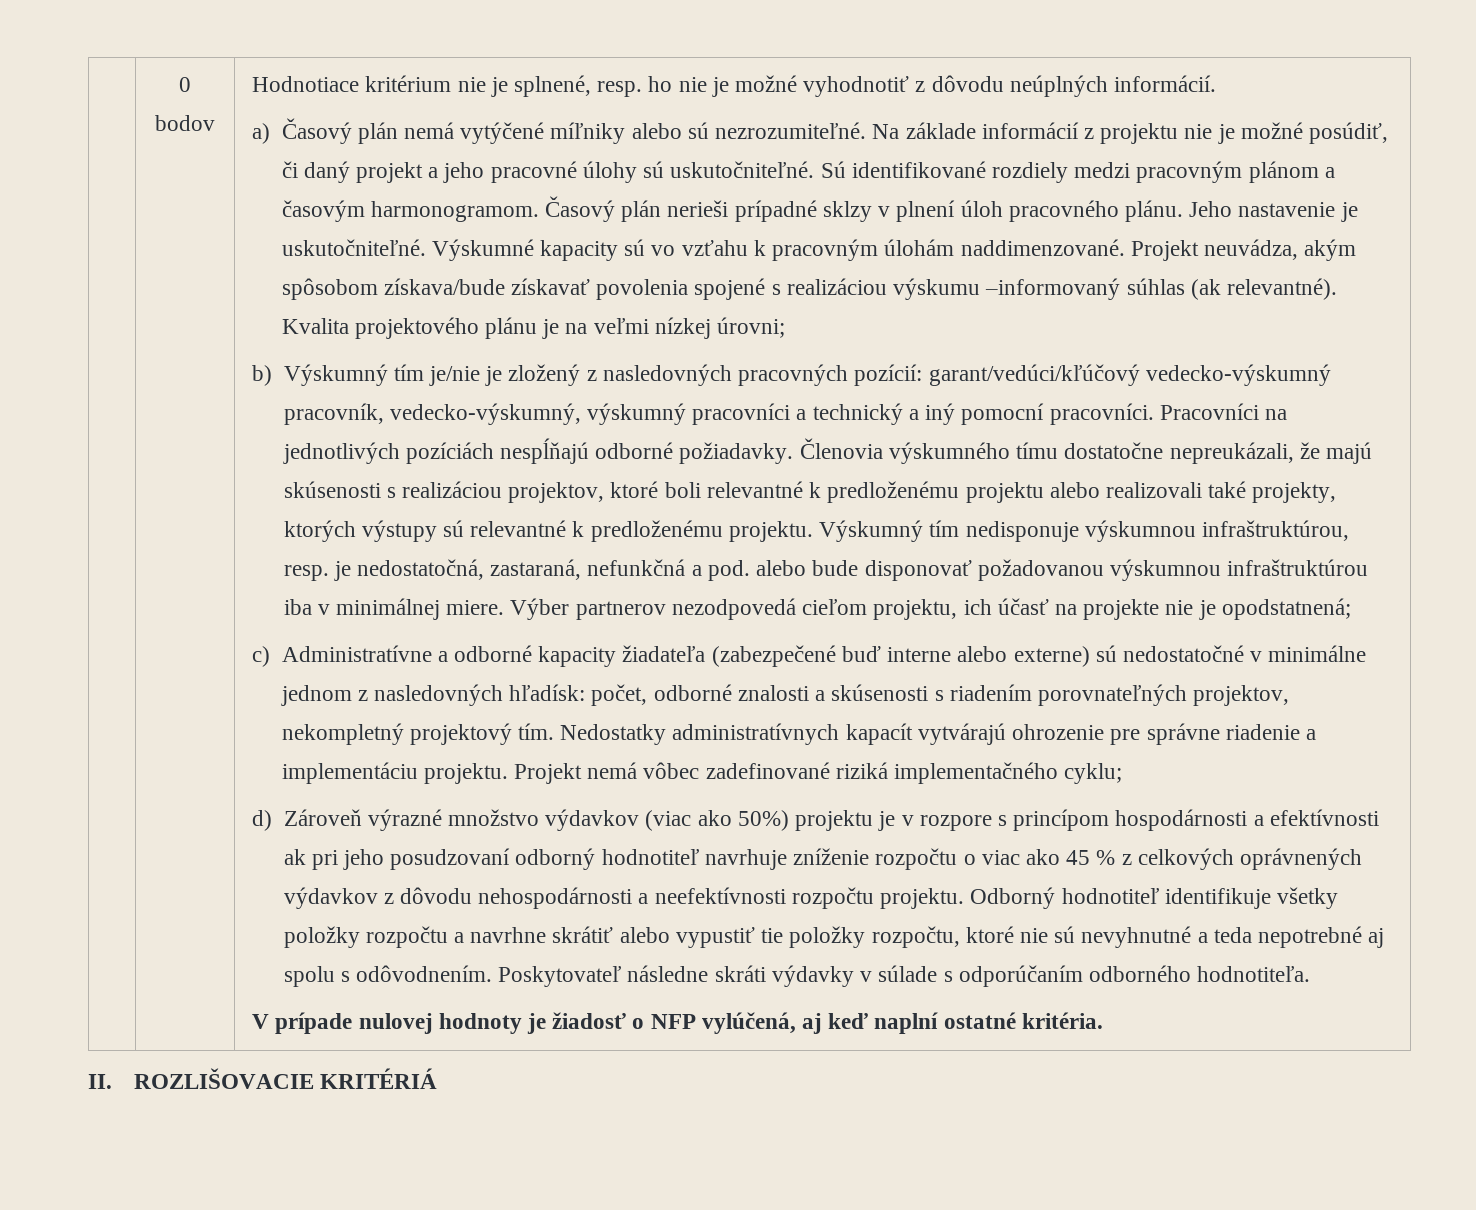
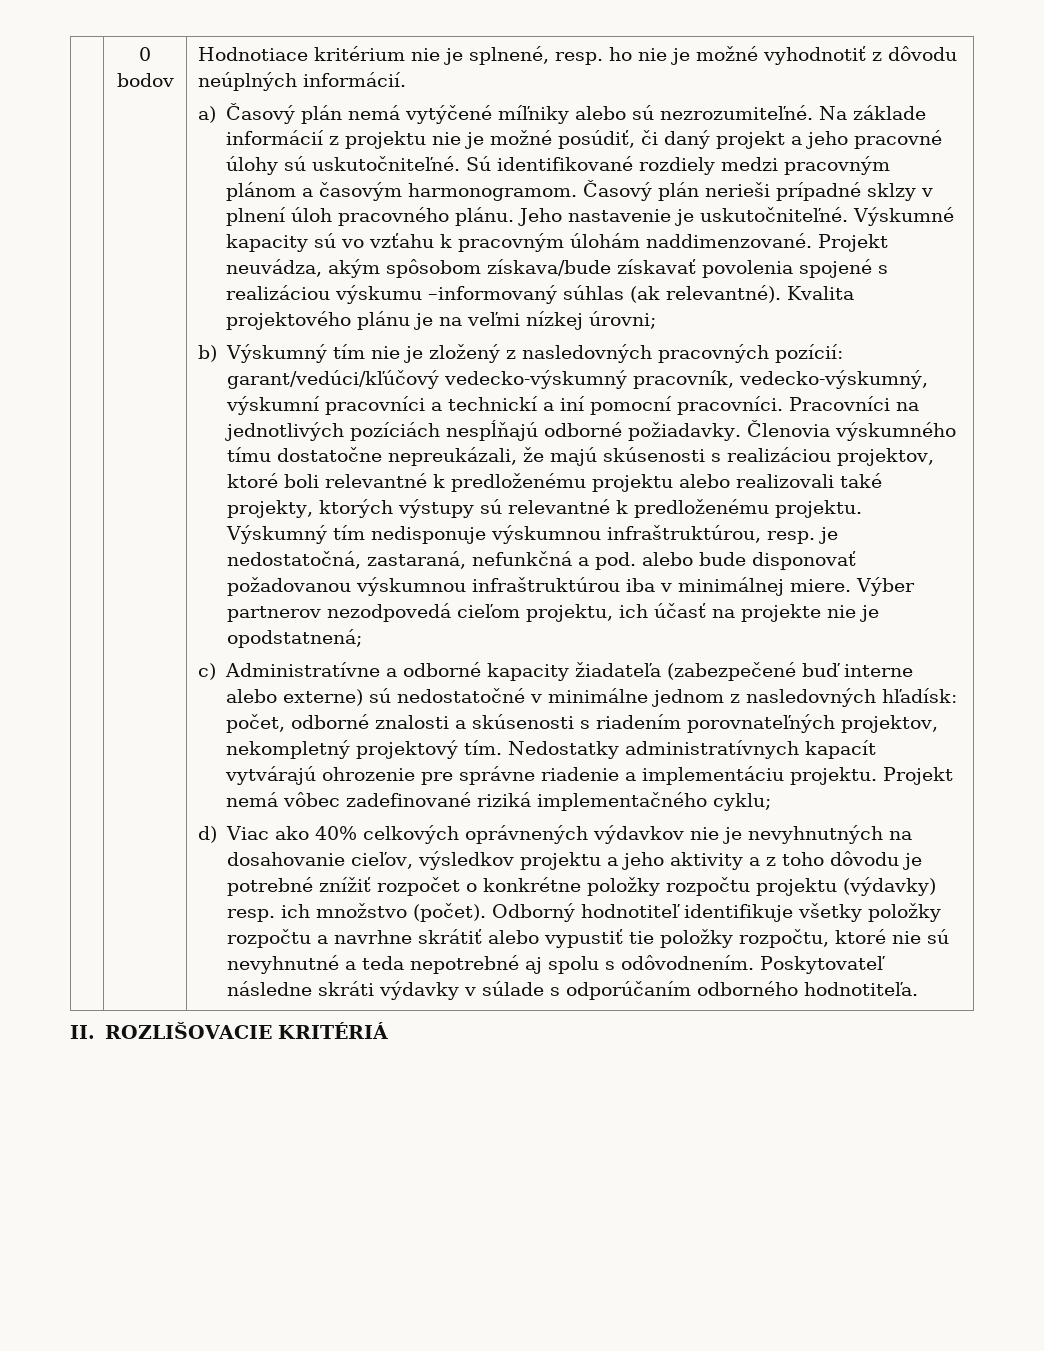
[429,366,481,386] je/nie -> [370,346,400,359] nie
[587,403,687,425] výskumný -> [225,396,320,415] výskumní
[812,403,956,425] technický a iný -> [447,396,585,411] technickí a iní
[283,809,1379,831] [283,848,1362,870] [283,887,965,909] Zároveň výrazné množstvo výdavkov (viac ako 50%) projektu je v rozpore s princípom hospodárnosti a efektívnosti ak pri jeho posudzovaní odborný hodnotiteľ navrhuje zníženie rozpočtu o viac ako 45 % z celkových oprávnených výdavkov z dôvodu nehospodárnosti a neefektívnosti rozpočtu projektu. -> [225,825,912,844] [226,851,922,870] [226,877,936,896] [226,903,486,922] Viac ako 40% celkových oprávnených výdavkov nie je nevyhnutných na dosahovanie cieľov, výsledkov projektu a jeho aktivity a z toho dôvodu je potrebné znížiť rozpočet o konkrétne položky rozpočtu projektu (výdavky) resp. ich množstvo (počet).
[252,1012,1103,1034] // V prípade nulovej hodnoty je žiadosť o NFP vylúčená, aj keď naplní ostatné kritéria. -> (918, 989) none

